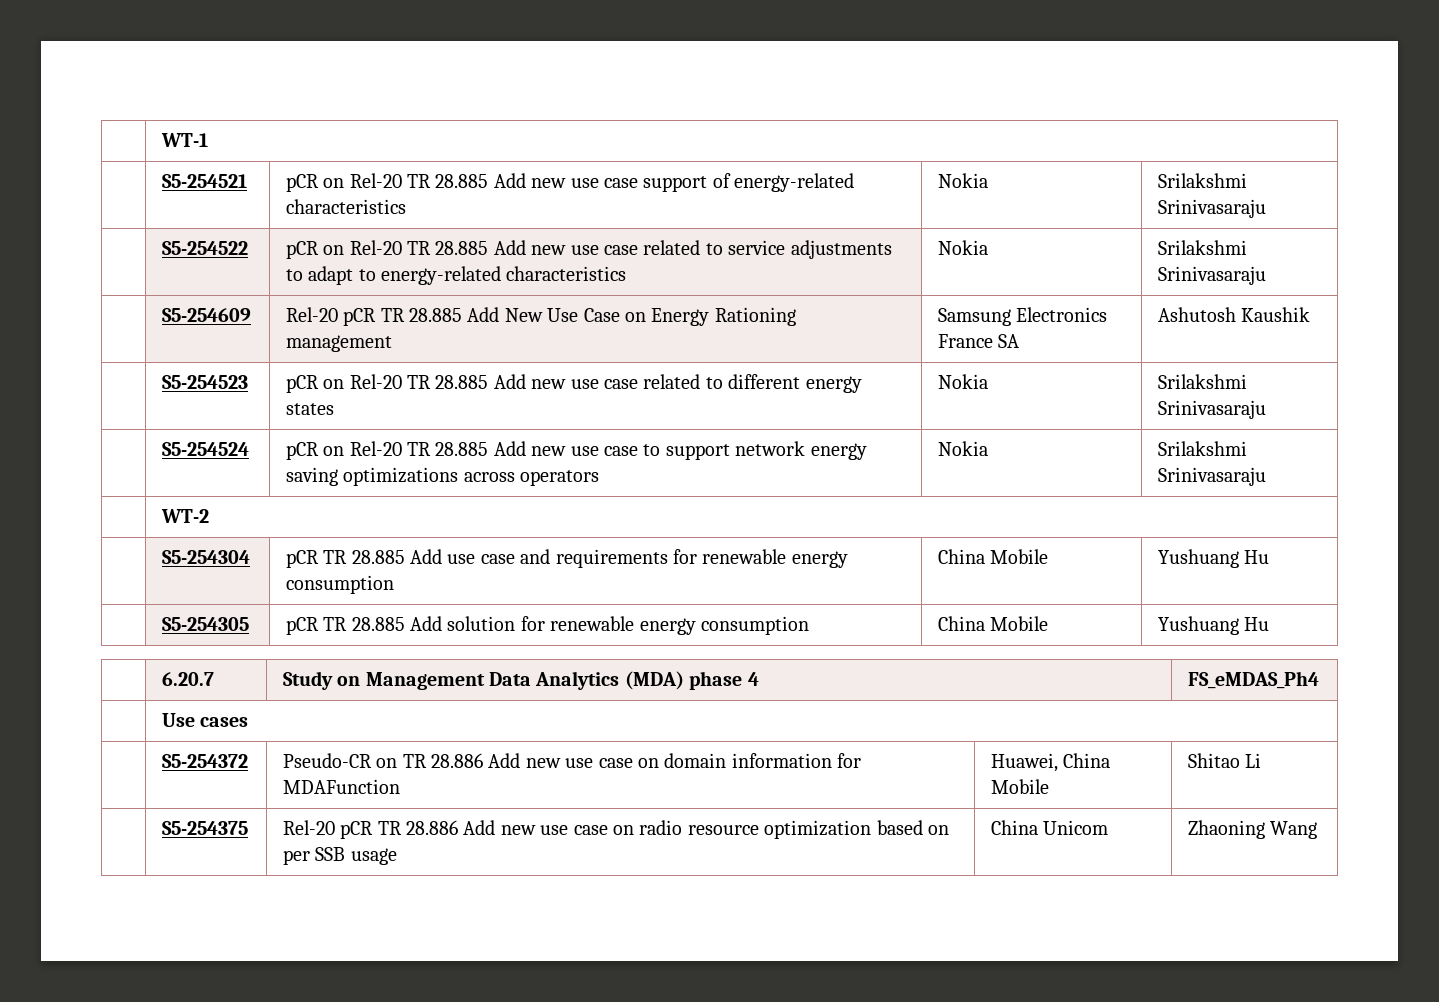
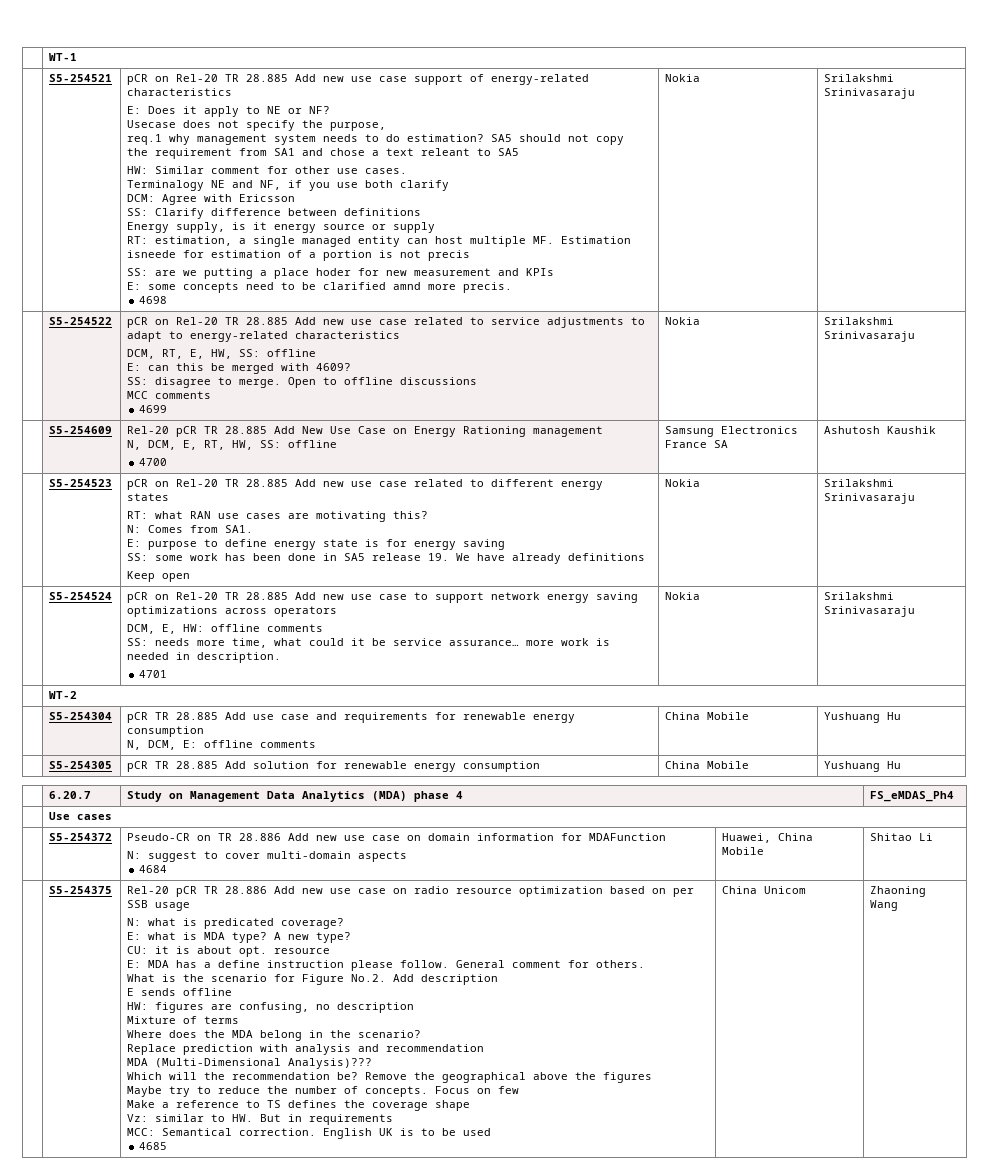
(406, 206) none -> [127,106,331,117] [127,120,387,131] [127,134,625,145] [127,148,520,159] [127,166,408,174] [127,180,450,191] [127,194,296,205] [127,208,422,219] [127,222,436,233] [127,236,632,247] [127,250,471,261] [127,268,555,279] [127,282,513,293] [139,296,168,304] // E: Does it apply to NE or NF? // Usecase does not specify the purpose, // req.1 why management system needs to do estimation? SA5 should not copy the requirement from SA1 and chose a text releant to SA5 // HW: Similar comment for other use cases. // Terminalogy NE and NF, if you use both clarify // DCM: Agree with Ericsson // SS: Clarify difference between definitions // Energy supply, is it energy source or supply // RT: estimation, a single managed entity can host multiple MF. Estimation isneede for estimation of a portion is not precis // SS: are we putting a place hoder for new measurement and KPIs // E: some concepts need to be clarified amnd more precis. // 4698
(627, 273) none -> [127,349,317,359] [127,363,352,374] [127,377,478,388] [127,391,212,399] [139,405,168,413] // DCM, RT, E, HW, SS: offline // E: can this be merged with 4609? // SS: disagree to merge. Open to offline discussions // MCC comments // 4699
(392, 343) none -> [127,440,338,450] [139,458,168,466] // N, DCM, E, RT, HW, SS: offline // 4700
(334, 409) none -> [127,511,429,522] [127,525,254,533] [127,539,506,550] [127,553,646,564] [127,571,191,582] // RT: what RAN use cases are motivating this? // N: Comes from SA1. // E: purpose to define energy state is for energy saving // SS: some work has been done in SA5 release 19. We have already definitions // Keep open
(600, 478) none -> [127,624,324,634] [127,638,611,648] [127,652,282,663] [139,670,168,678] // DCM, E, HW: offline comments // SS: needs more time, what could it be service assurance… more work is needed in description. // 4701
(394, 584) none -> [127,740,317,750] // N, DCM, E: offline comments
(400, 786) none -> [127,851,408,862] [139,865,168,873] // N: suggest to cover multi-domain aspects // 4684
(397, 856) none -> [127,918,345,929] [127,932,352,943] [127,946,331,957] [127,960,646,971] [127,974,499,985] [127,988,233,996] [127,1002,415,1013] [127,1016,240,1024] [127,1030,422,1041] [127,1044,485,1055] [127,1058,373,1069] [127,1072,653,1083] [127,1086,520,1097] [127,1100,471,1111] [127,1114,394,1125] [127,1128,492,1139] [139,1142,168,1150] // N: what is predicated coverage? // E: what is MDA type? A new type? // CU: it is about opt. resource // E: MDA has a define instruction please follow. General comment for others. // What is the scenario for Figure No.2. Add description // E sends offline // HW: figures are confusing, no description // Mixture of terms // Where does the MDA belong in the scenario? // Replace prediction with analysis and recommendation // MDA (Multi-Dimensional Analysis)??? // Which will the recommendation be? Remove the geographical above the figures // Maybe try to reduce the number of concepts. Focus on few // Make a reference to TS defines the coverage shape // Vz: similar to HW. But in requirements // MCC: Semantical correction. English UK is to be used // 4685

